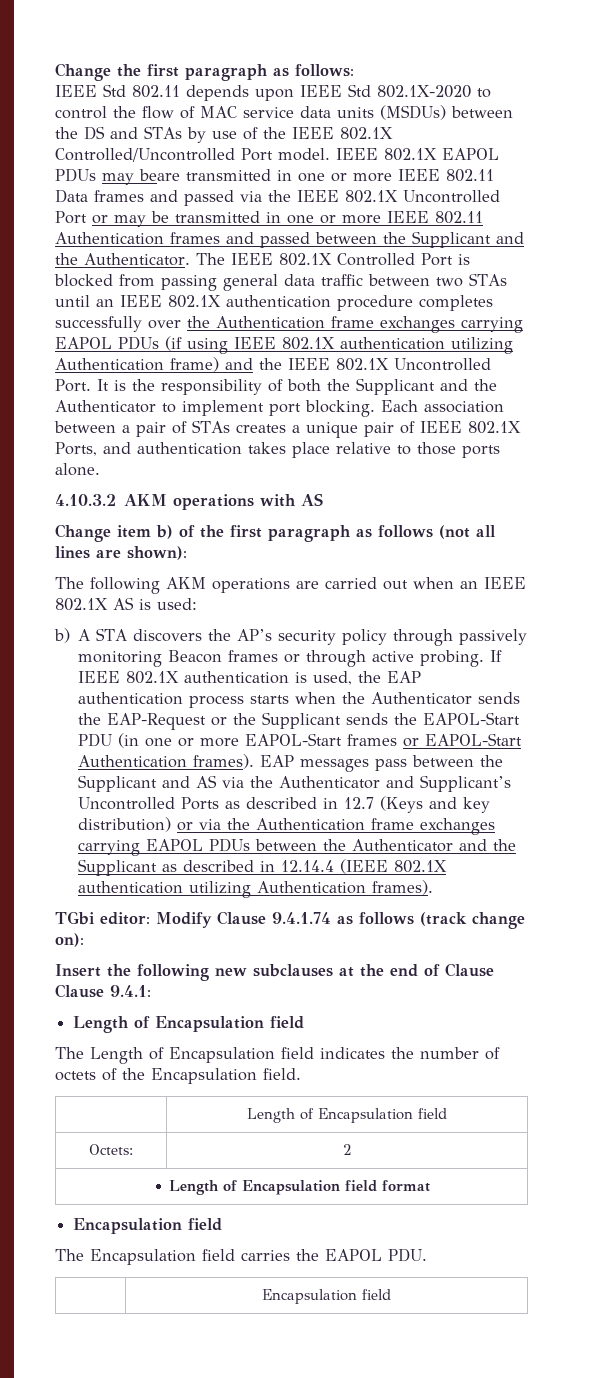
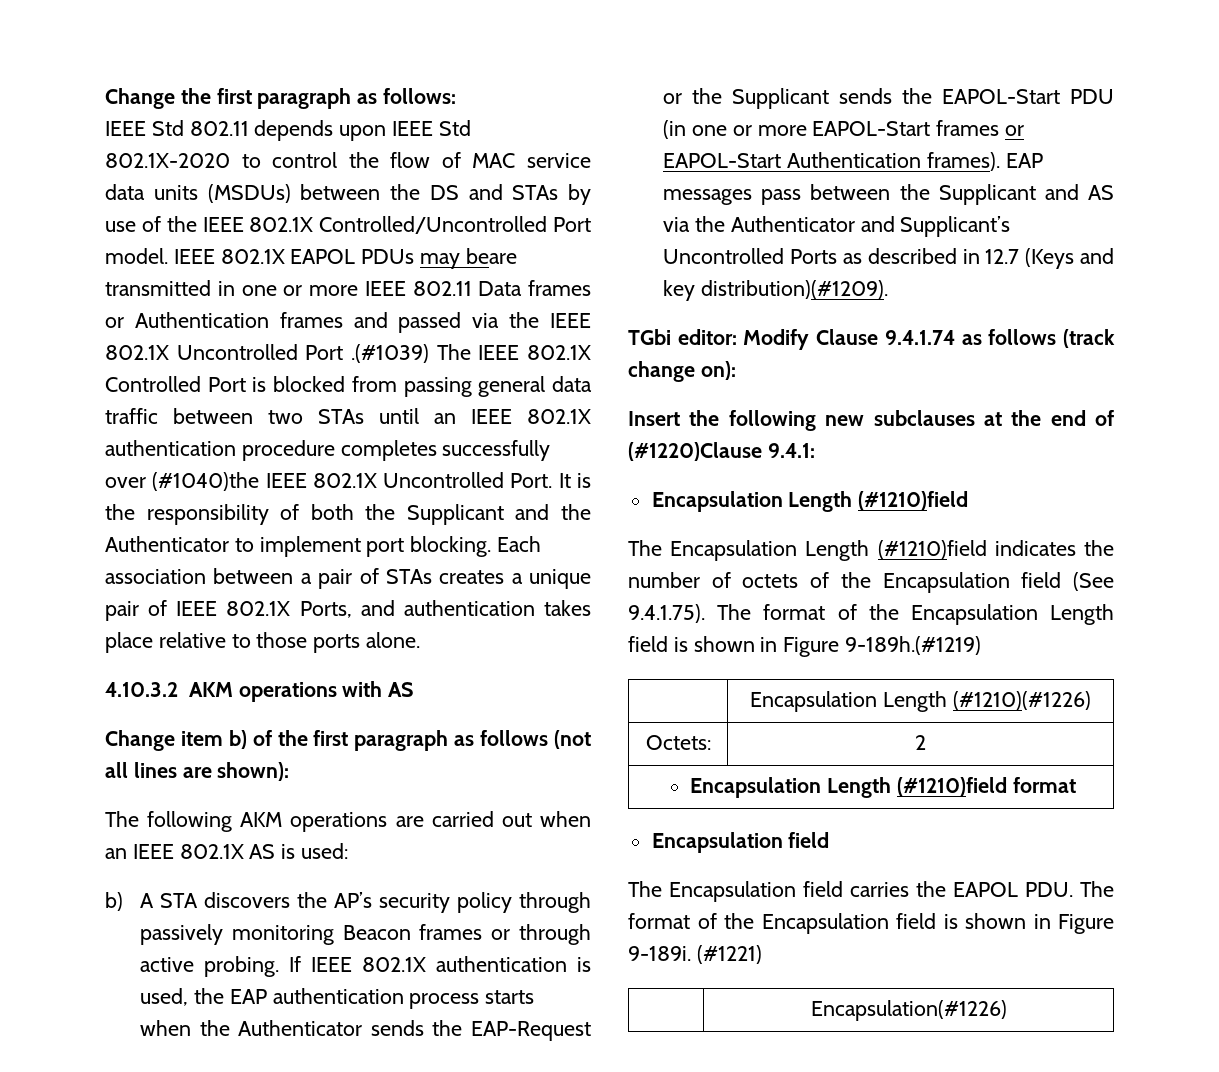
(144, 196) none -> [105,312,343,328] or Authentication frames
[92,211,483,227] [55,231,524,248] [55,253,190,266] or may be transmitted in one or more IEEE 802.11 Authentication frames and passed between the Supplicant and the Authenticator. -> [351,344,429,363] .(#1039)
[187,316,523,333] [55,336,513,354] [55,357,282,372] the Authentication frame exchanges carrying EAPOL PDUs (if using IEEE 802.1X authentication utilizing Authentication frame) and the -> [152,472,260,491] (#1040)the
[78,817,496,835] [78,838,517,856] [78,859,448,876] [78,880,434,898] distribution) or via the Authentication frame exchanges carrying EAPOL PDUs between the Authenticator and the Supplicant as described in 12.14.4 (IEEE 802.1X authentication utilizing Authentication frames). -> [701,280,889,299] distribution)(#1209).
[445,963,494,977] [55,984,104,998] Clause Clause -> [628,442,762,461] (#1220)Clause
[73,1016,305,1033] [55,1047,314,1064] Length of Encapsulation field // The Length of Encapsulation field -> [651,491,969,512] [628,540,987,561] Encapsulation Length (#1210)field // The Encapsulation Length (#1210)field
[263,1068,301,1080] [247,1108,447,1123] [89,1144,133,1155] [342,1144,352,1155] [169,1180,378,1195] field. // | Length of Encapsulation field // Octets: | 2 // Length of Encapsulation field -> [1021,572,1114,591] [628,604,1114,625] [628,636,982,657] [750,691,1091,712] [645,735,711,750] [915,735,926,750] [690,777,1007,798] field (See 9.4.1.75). The format of the Encapsulation Length field is shown in Figure 9-189h.(#1219) // | Encapsulation Length (#1210)(#1226) // Octets: | 2 // Encapsulation Length (#1210)field
[262,1289,391,1304] // | Encapsulation field -> [1080,881,1114,897] [628,913,1114,934] [628,945,762,964] [810,1000,1007,1021] The format of the Encapsulation field is shown in Figure 9-189i. (#1221) // | Encapsulation(#1226)

